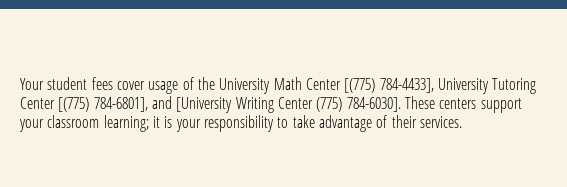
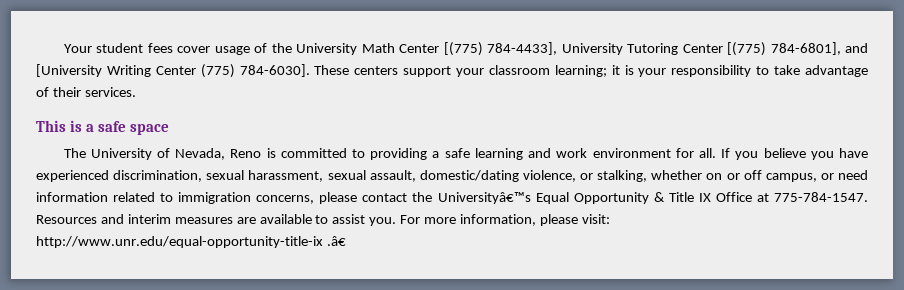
(462, 122) none -> [36,120,170,135] [63,148,868,160] [36,170,868,182] [36,192,868,204] [36,214,610,226] [36,236,346,248] // This is a safe space // The University of Nevada, Reno is committed to providing a safe learning and work environment for all. If you believe you have experienced discrimination, sexual harassment, sexual assault, domestic/dating violence, or stalking, whether on or off campus, or need information related to immigration concerns, please contact the Universityâ€™s Equal Opportunity & Title IX Office at 775-784-1547. Resources and interim measures are available to assist you. For more information, please visit: http://www.unr.edu/equal-opportunity-title-ix .â€

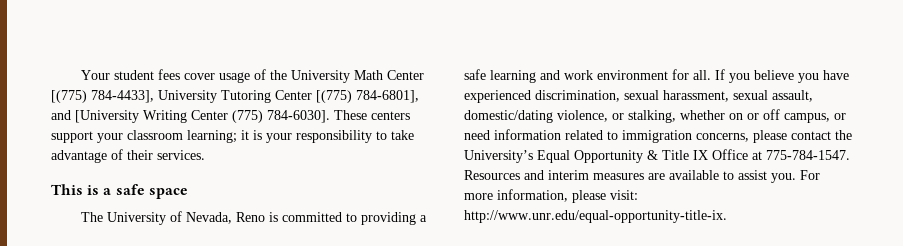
[437,192,531,204] Universityâ€™s -> [464,150,533,163] University’s
[36,236,346,248] http://www.unr.edu/equal-opportunity-title-ix .â€ -> [464,210,727,223] http://www.unr.edu/equal-opportunity-title-ix.

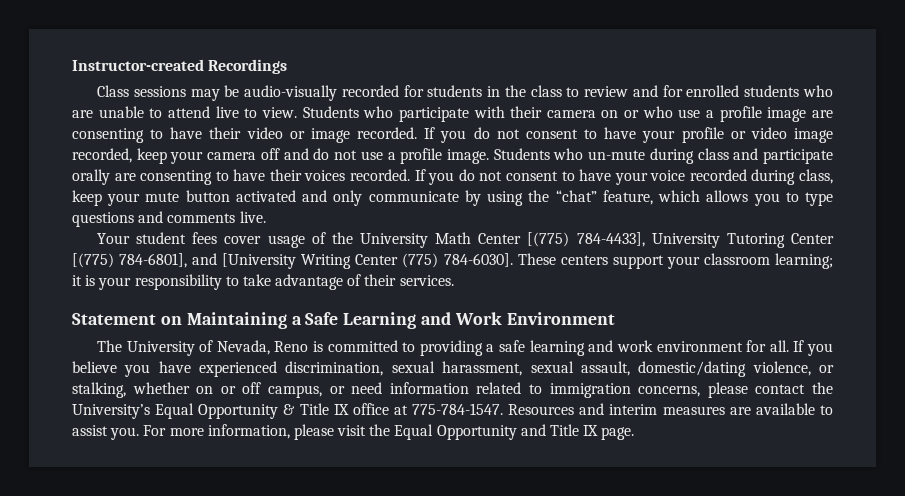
(80, 75) none -> [72,59,288,74] [96,85,833,101] [72,106,833,122] [72,127,833,143] [72,148,833,164] [72,169,833,185] [72,190,834,206] [72,211,266,227] Instructor-created Recordings // Class sessions may be audio-visually recorded for students in the class to review and for enrolled students who are unable to attend live to view. Students who participate with their camera on or who use a profile image are consenting to have their video or image recorded. If you do not consent to have your profile or video image recorded, keep your camera off and do not use a profile image. Students who un-mute during class and participate orally are consenting to have their voices recorded. If you do not consent to have your voice recorded during class, keep your mute button activated and only communicate by using the “chat” feature, which allows you to type questions and comments live. //
[51,184,188,199] This is a safe space -> [72,312,615,329] Statement on Maintaining a Safe Learning and Work Environment
[712,149,748,160] Office -> [352,403,389,415] office
[610,190,638,200] [464,210,727,223] visit: http://www.unr.edu/equal-opportunity-title-ix. -> [337,424,635,440] visit the Equal Opportunity and Title IX page.

